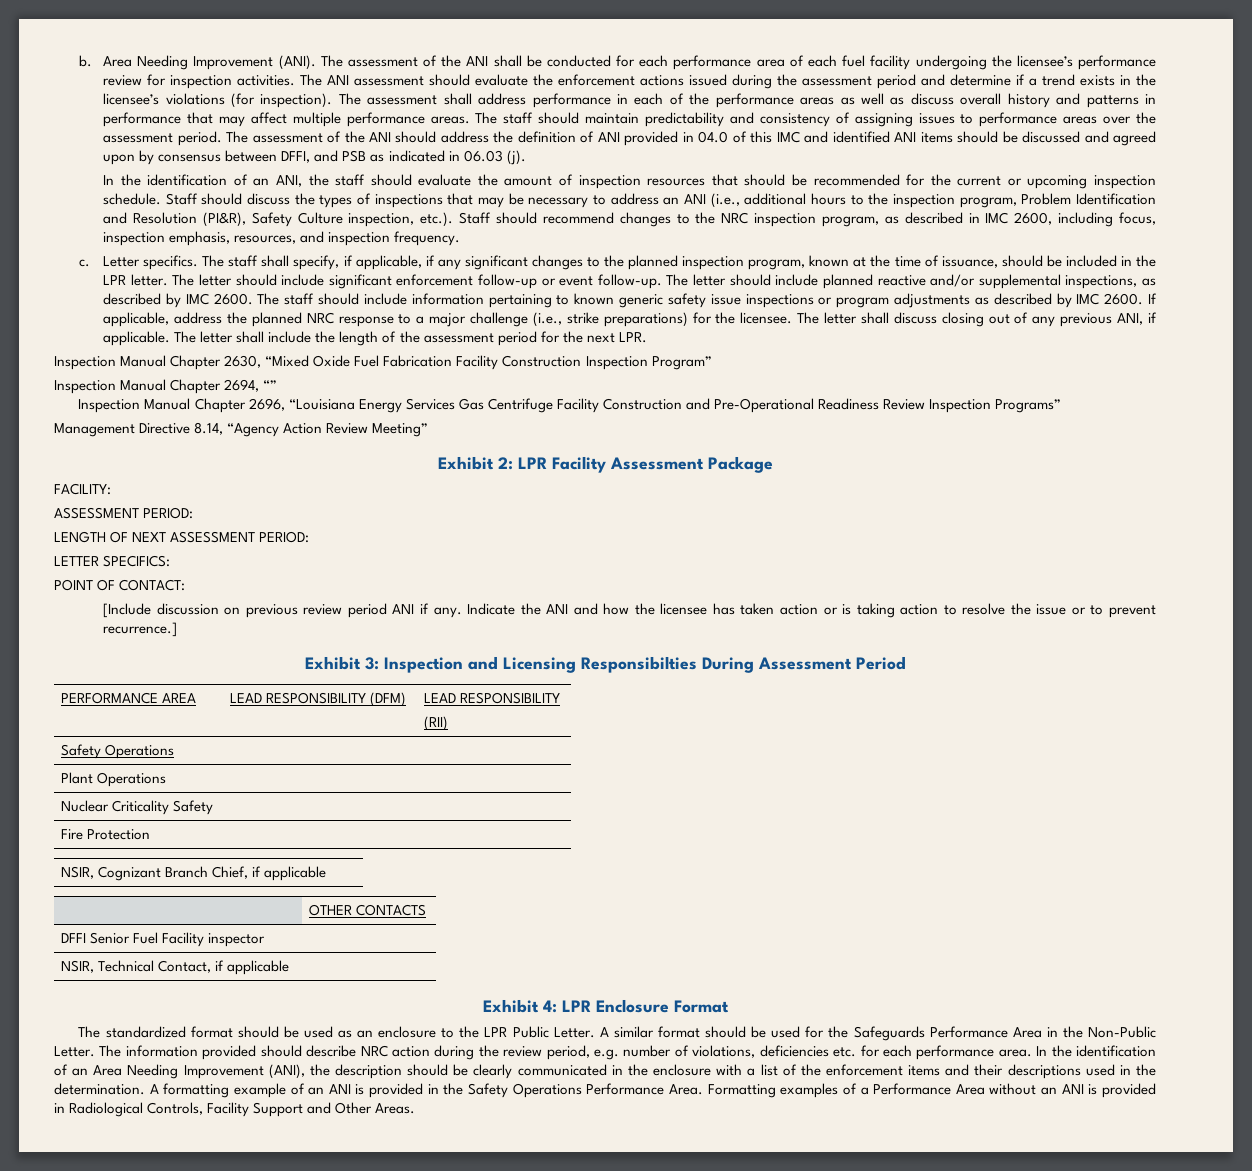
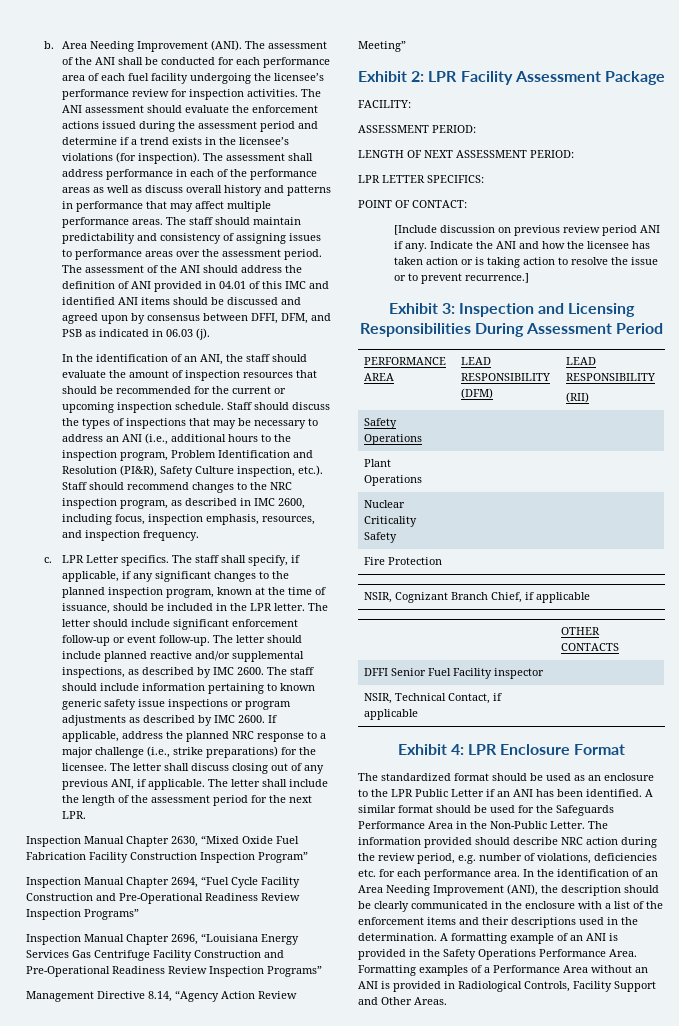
[698,131,729,143] 04.0 -> [218,281,246,289] 04.01
(311, 157) none -> [280,313,308,324] DFM,
(90, 263) none -> [61,555,84,563] LPR
[263,380,278,390] “” -> [201,876,300,888] [26,893,300,904] [26,909,139,920] “Fuel Cycle Facility Construction and Pre-Operational Readiness Review Inspection Programs”
(310, 537) none -> [358,175,380,183] LPR
[580,656,697,673] Responsibilties -> [359,323,471,337] Responsibilities
[553,1027,595,1038] Letter. -> [451,789,642,797] Letter if an ANI has been identified.

